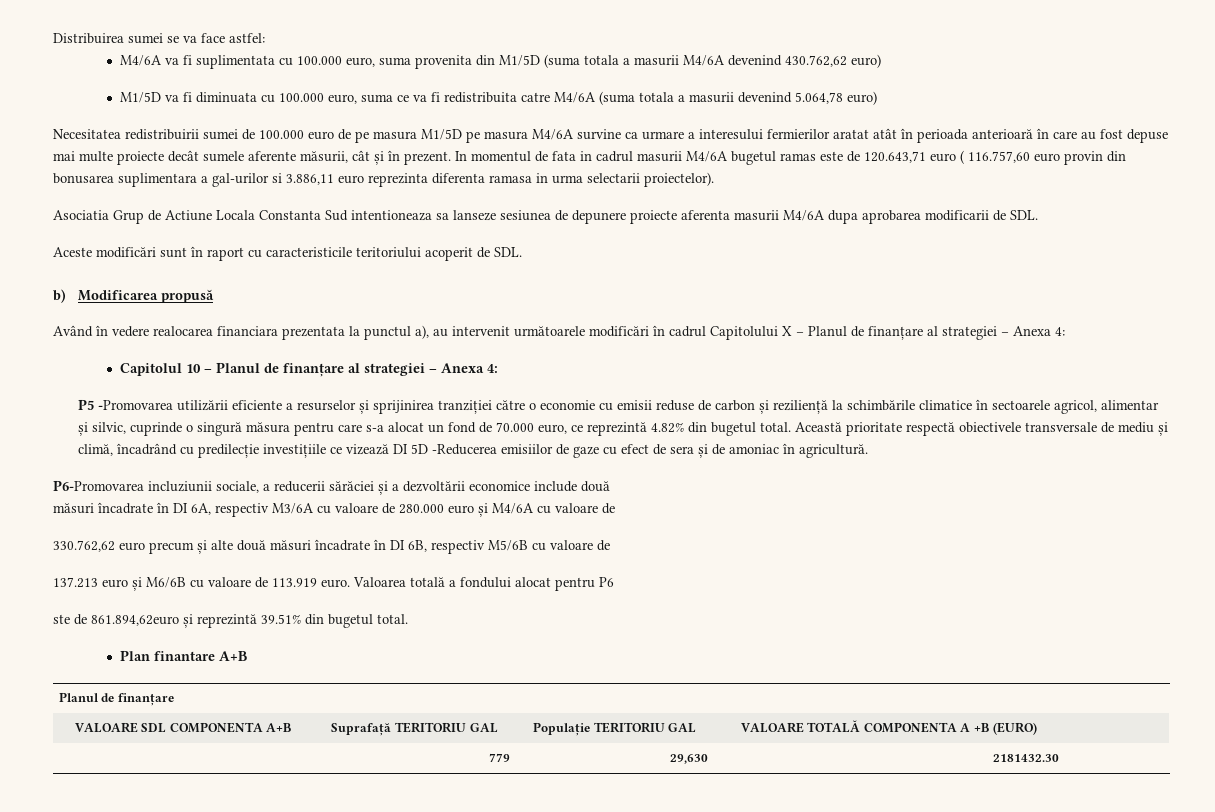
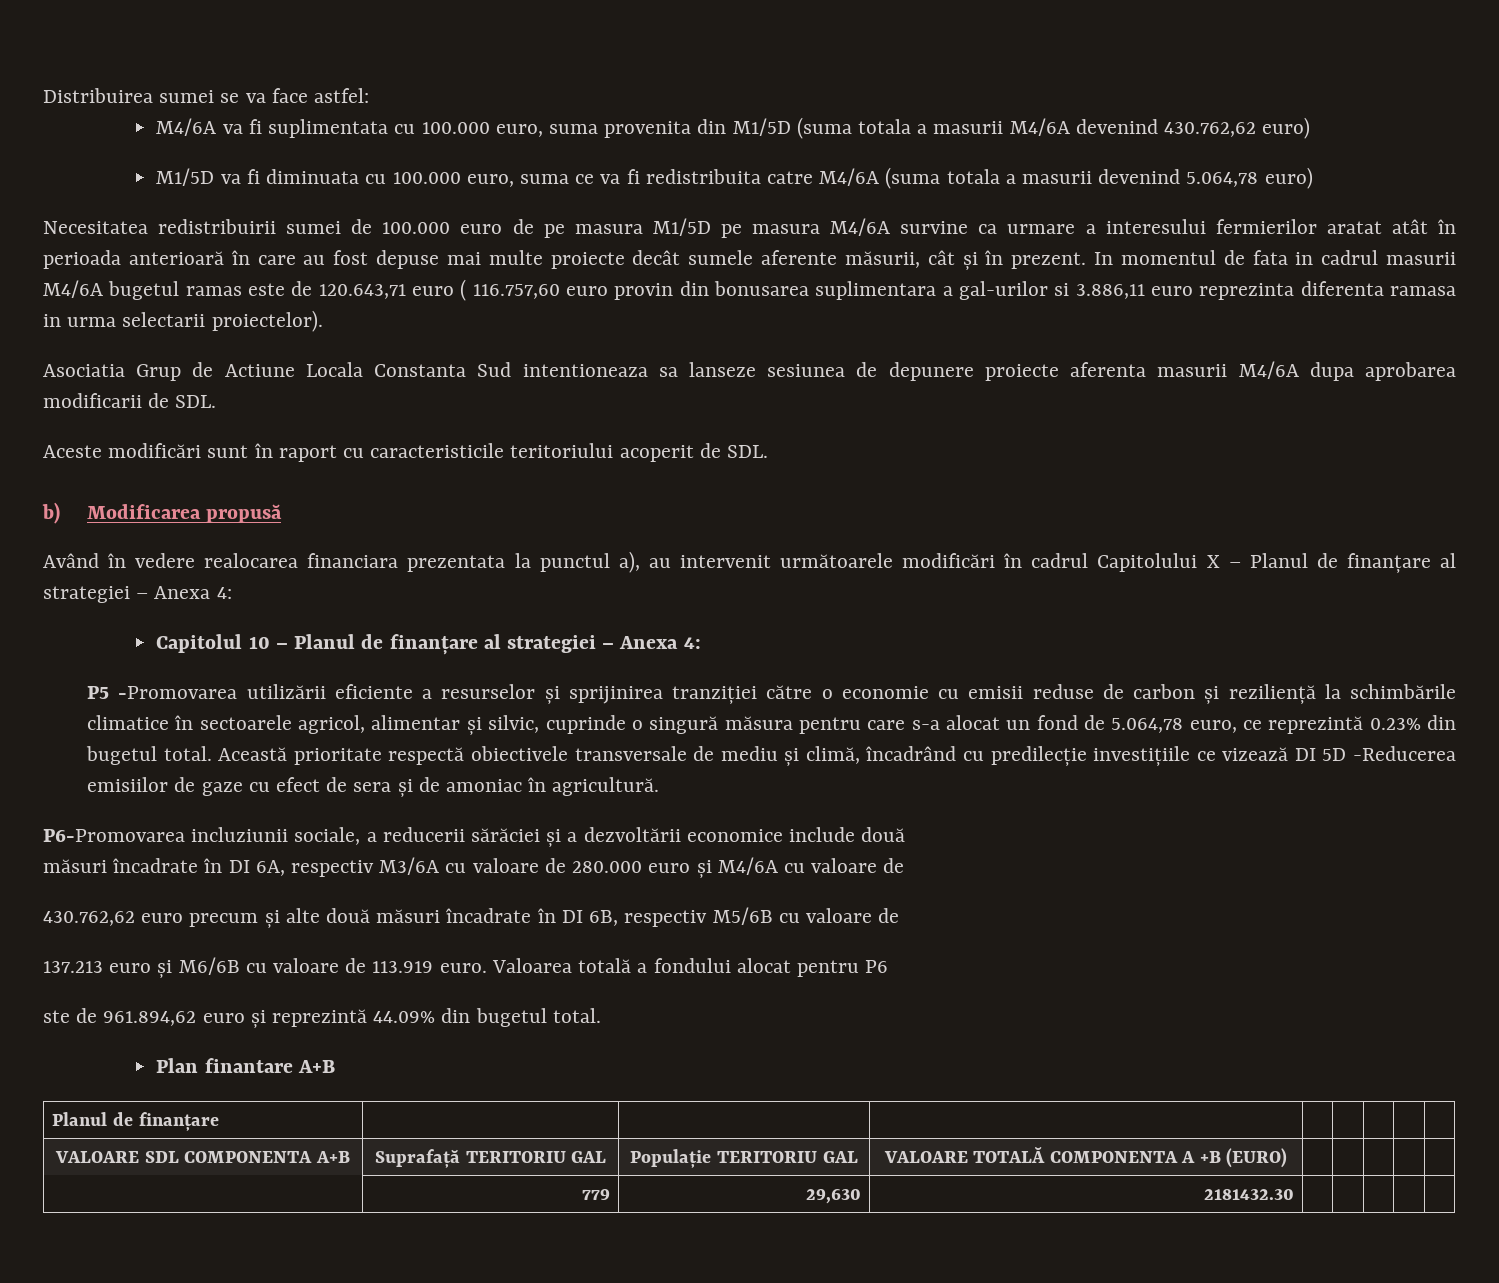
[496,422,535,432] 70.000 -> [1111,718,1184,733] 5.064,78
[651,422,685,433] 4.82% -> [1369,718,1421,730] 0.23%
[53,540,115,552] 330.762,62 -> [43,911,135,926] 430.762,62
[91,615,179,626] 861.894,62euro -> [103,1011,245,1026] 961.894,62 euro
[261,614,301,624] 39.51% -> [373,1011,436,1023] 44.09%

